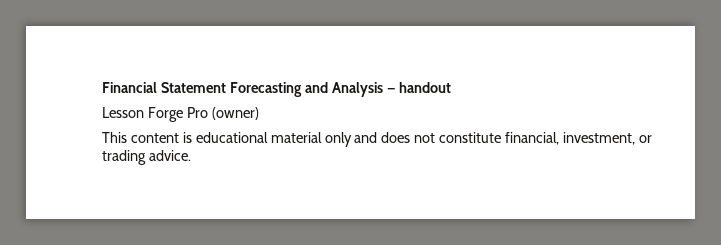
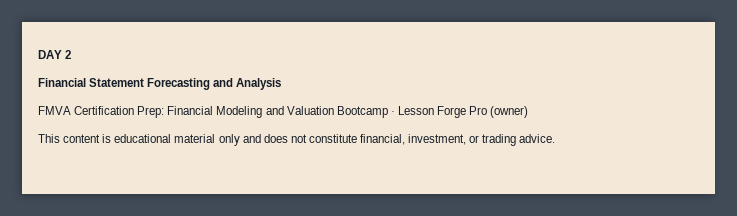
(102, 87) none -> [38,50,72,59] DAY 2 //
[386,82,452,93] — handout // -> [38,106,395,118] // FMVA Certification Prep: Financial Modeling and Valuation Bootcamp ·

